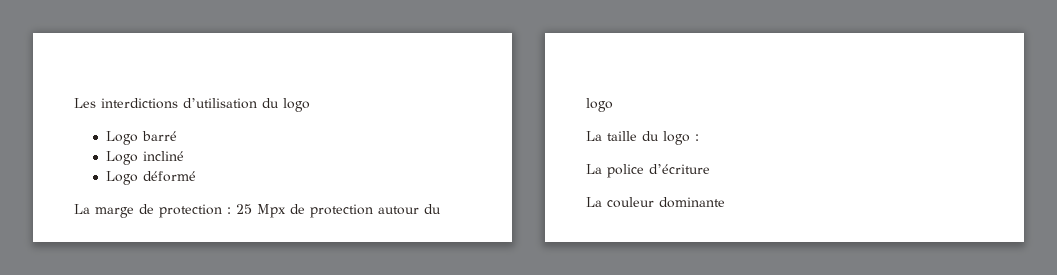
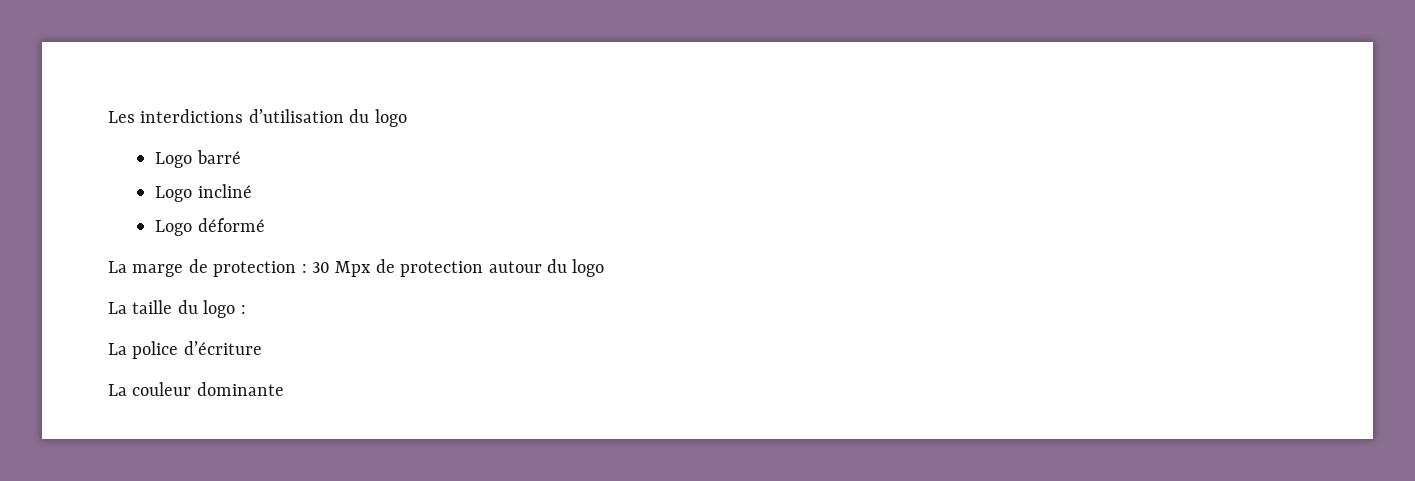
[236,204,252,214] 25 -> [312,262,330,273] 30

